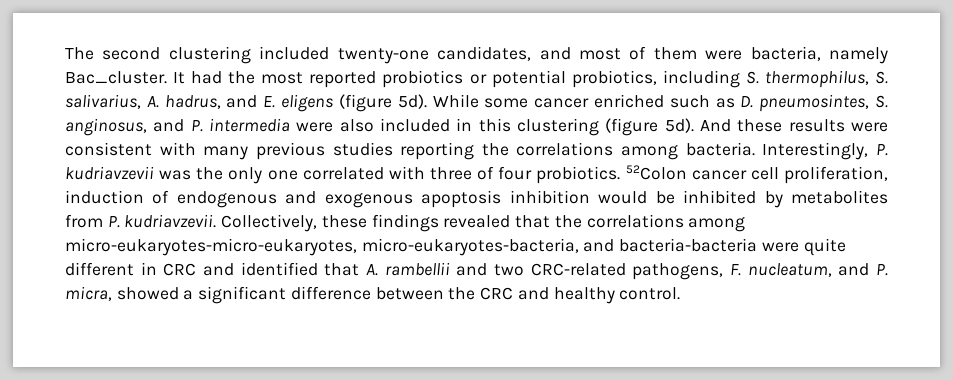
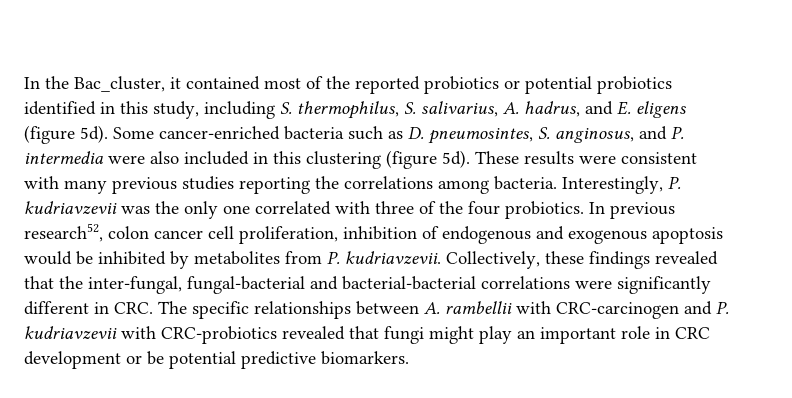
[65,46,888,64] [65,70,657,88] The second clustering included twenty-one candidates, and most of them were bacteria, namely Bac_cluster. It had the most reported probiotics or potential probiotics, -> [24,76,672,94] [24,101,199,119] In the Bac_cluster, it contained most of the reported probiotics or potential probiotics identified in this study,
[432,94,664,108] While some cancer enriched -> [113,126,344,140] Some cancer-enriched bacteria
[700,119,783,132] And these -> [475,151,519,164] These
(495, 173) none -> [439,201,463,214] the
[625,165,687,180] 52Colon -> [589,202,675,219] [24,223,149,242] In previous research52, colon
[65,190,144,204] induction -> [343,226,417,240] inhibition
[509,190,590,204] inhibition -> (723, 235) none
[586,214,746,232] [65,238,846,256] [65,262,888,280] [65,286,681,304] correlations among micro-eukaryotes-micro-eukaryotes, micro-eukaryotes-bacteria, and bacteria-bacteria were quite different in CRC and identified that A. rambellii and two CRC-related pathogens, F. nucleatum, and P. micra, showed a significant difference between the CRC and healthy control. -> [88,276,711,294] [24,301,729,319] [24,326,710,344] [24,351,409,369] inter-fungal, fungal-bacterial and bacterial-bacterial correlations were significantly different in CRC. The specific relationships between A. rambellii with CRC-carcinogen and P. kudriavzevii with CRC-probiotics revealed that fungi might play an important role in CRC development or be potential predictive biomarkers.

